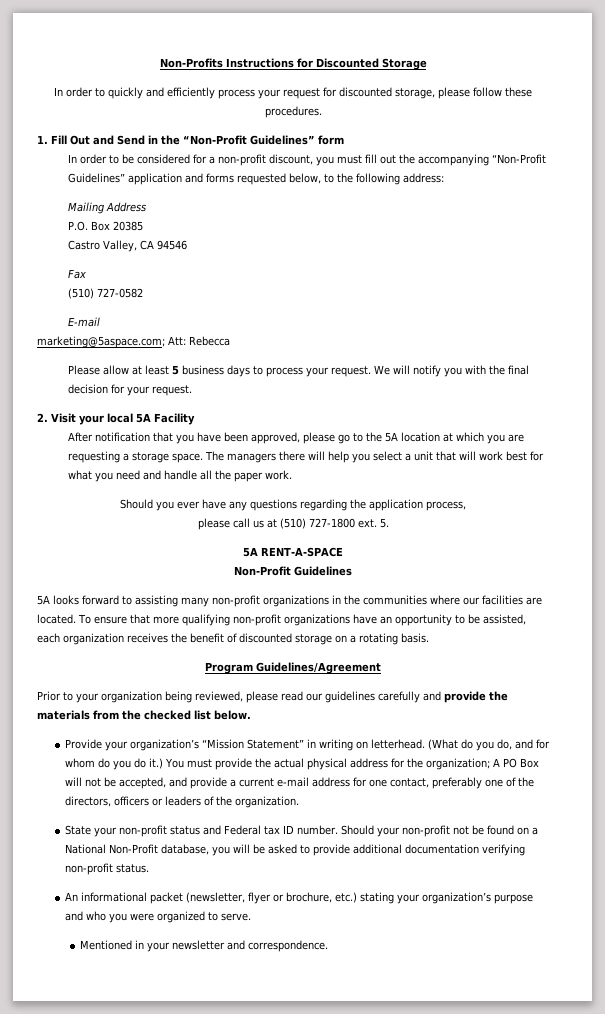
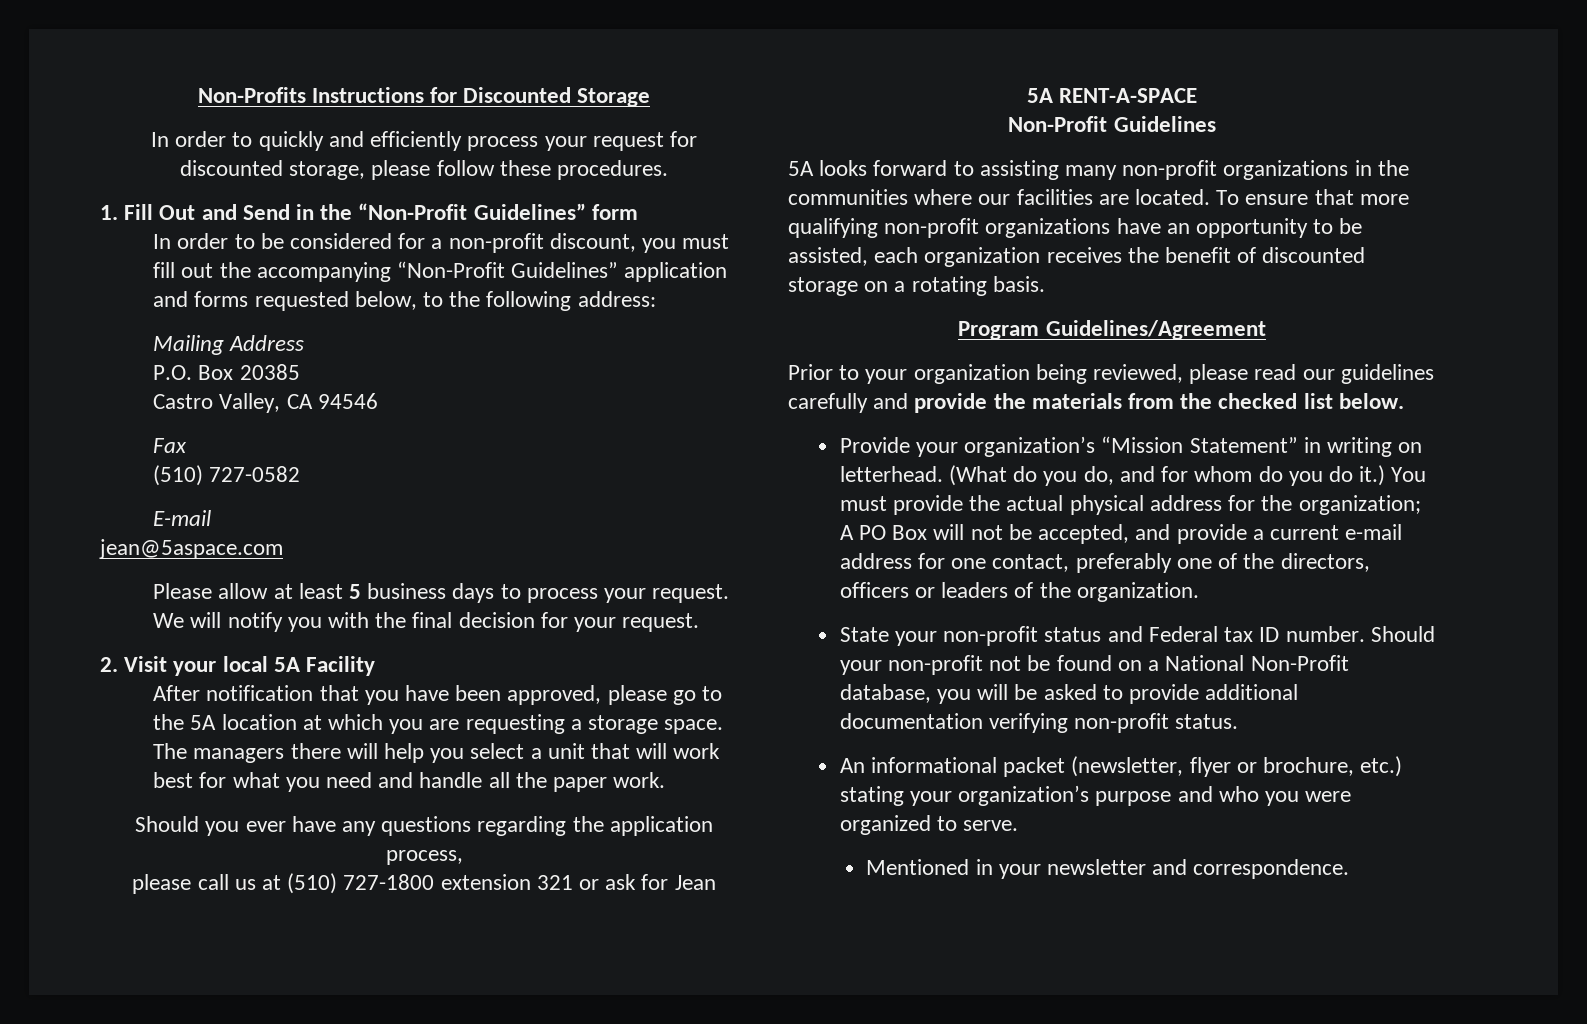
[37,336,230,348] marketing@5aspace.com; Att: Rebecca -> [99,539,283,559] jean@5aspace.com
[357,518,389,528] ext. 5. -> [440,874,716,890] extension 321 or ask for Jean

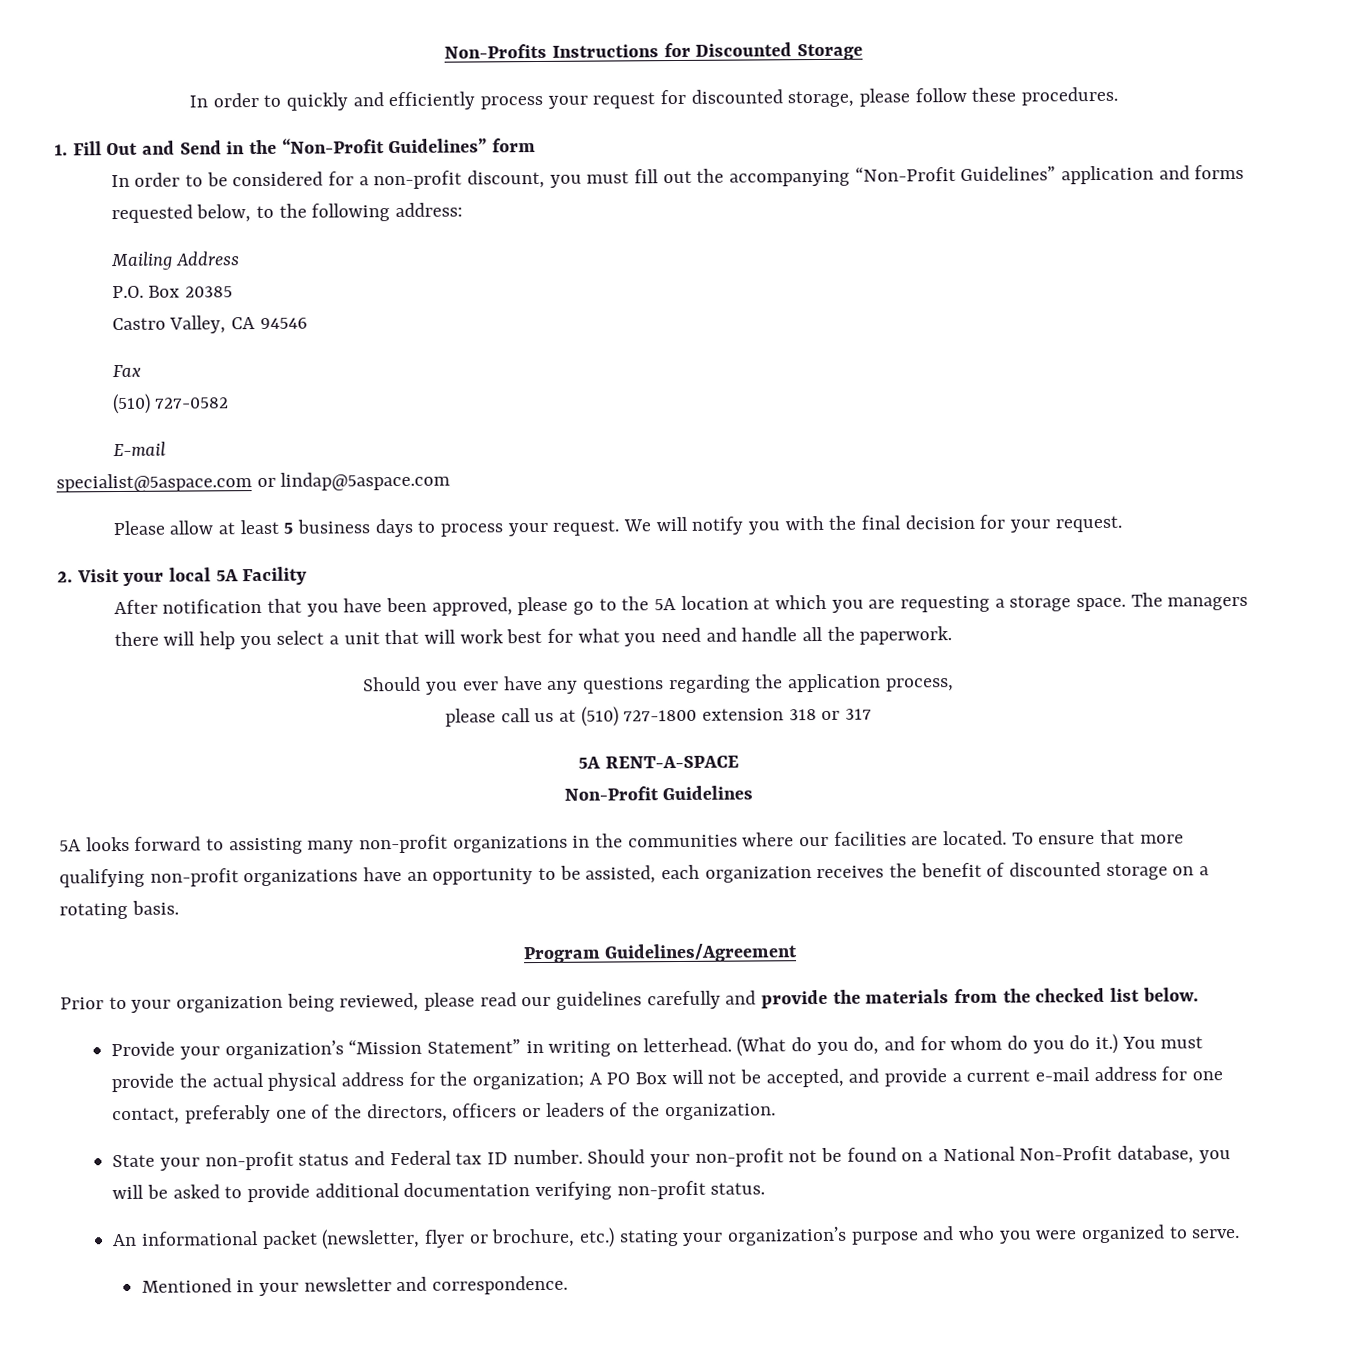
[99,539,283,559] jean@5aspace.com -> [56,471,451,493] specialist@5aspace.com or lindap@5aspace.com
[552,772,666,792] paper work. -> [859,626,953,645] paperwork.
[536,874,716,890] 321 or ask for Jean -> [788,708,873,721] 318 or 317

